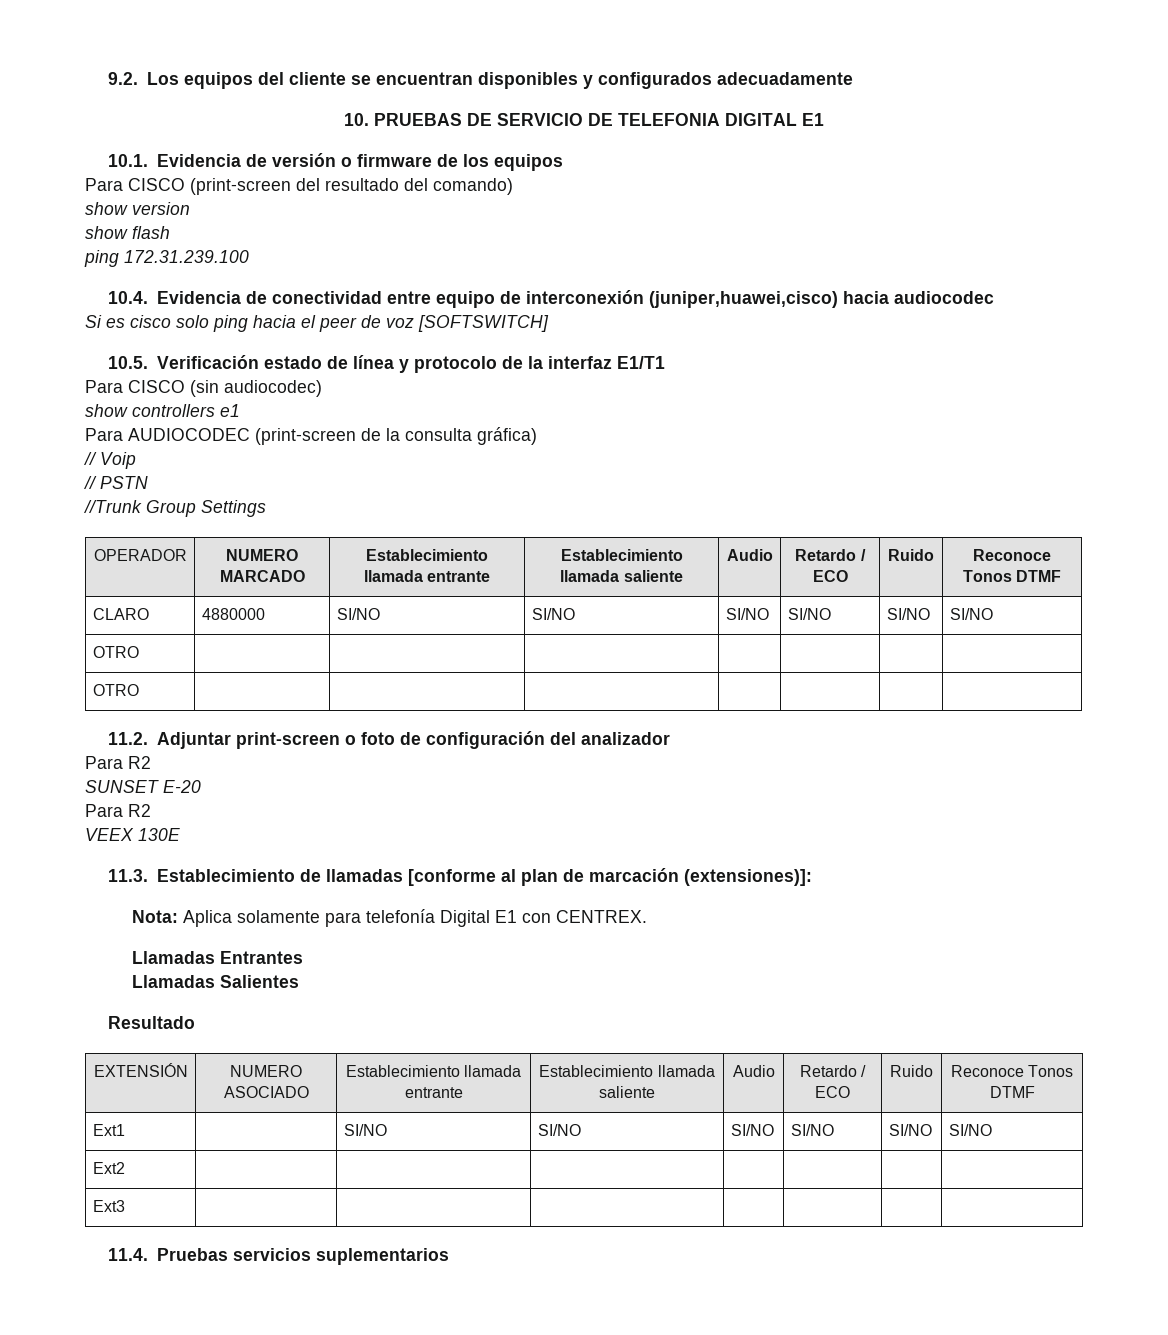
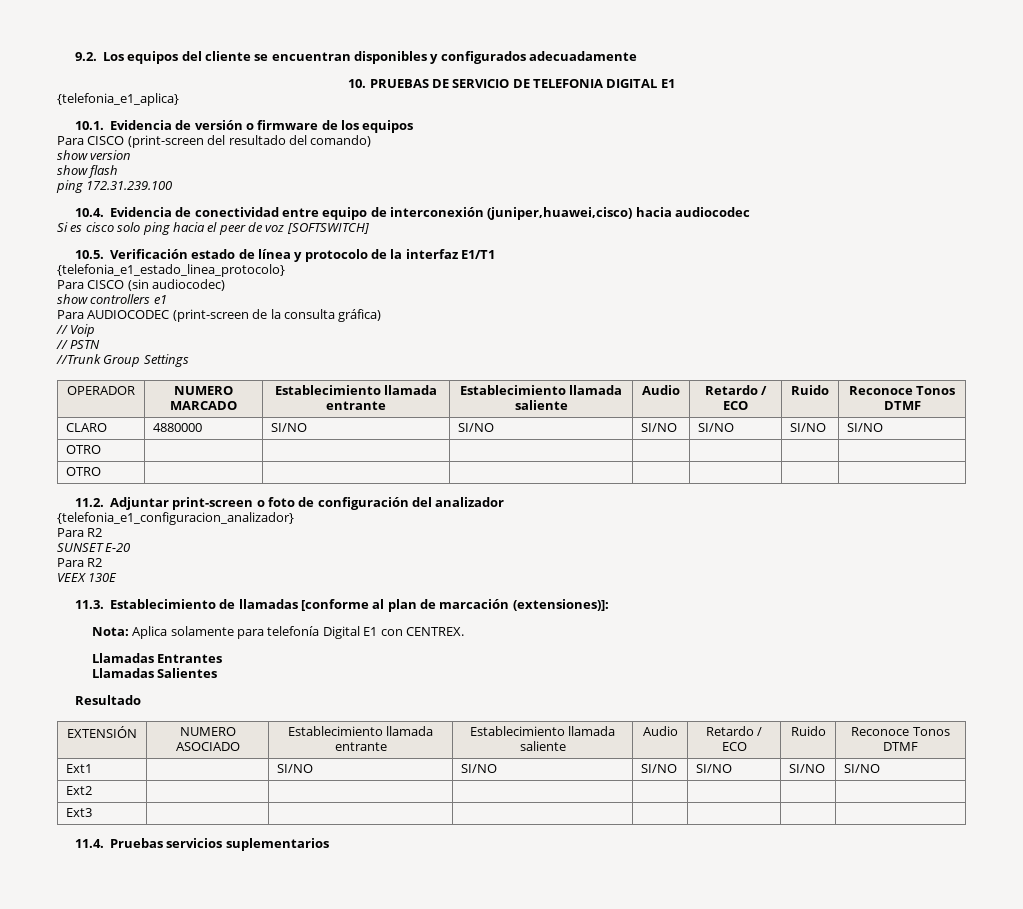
(824, 119) none -> [57,93,179,106] // {telefonia_e1_aplica}
(666, 362) none -> [57,264,285,277] // {telefonia_e1_estado_linea_protocolo}
(671, 738) none -> [57,512,294,525] // {telefonia_e1_configuracion_analizador}

